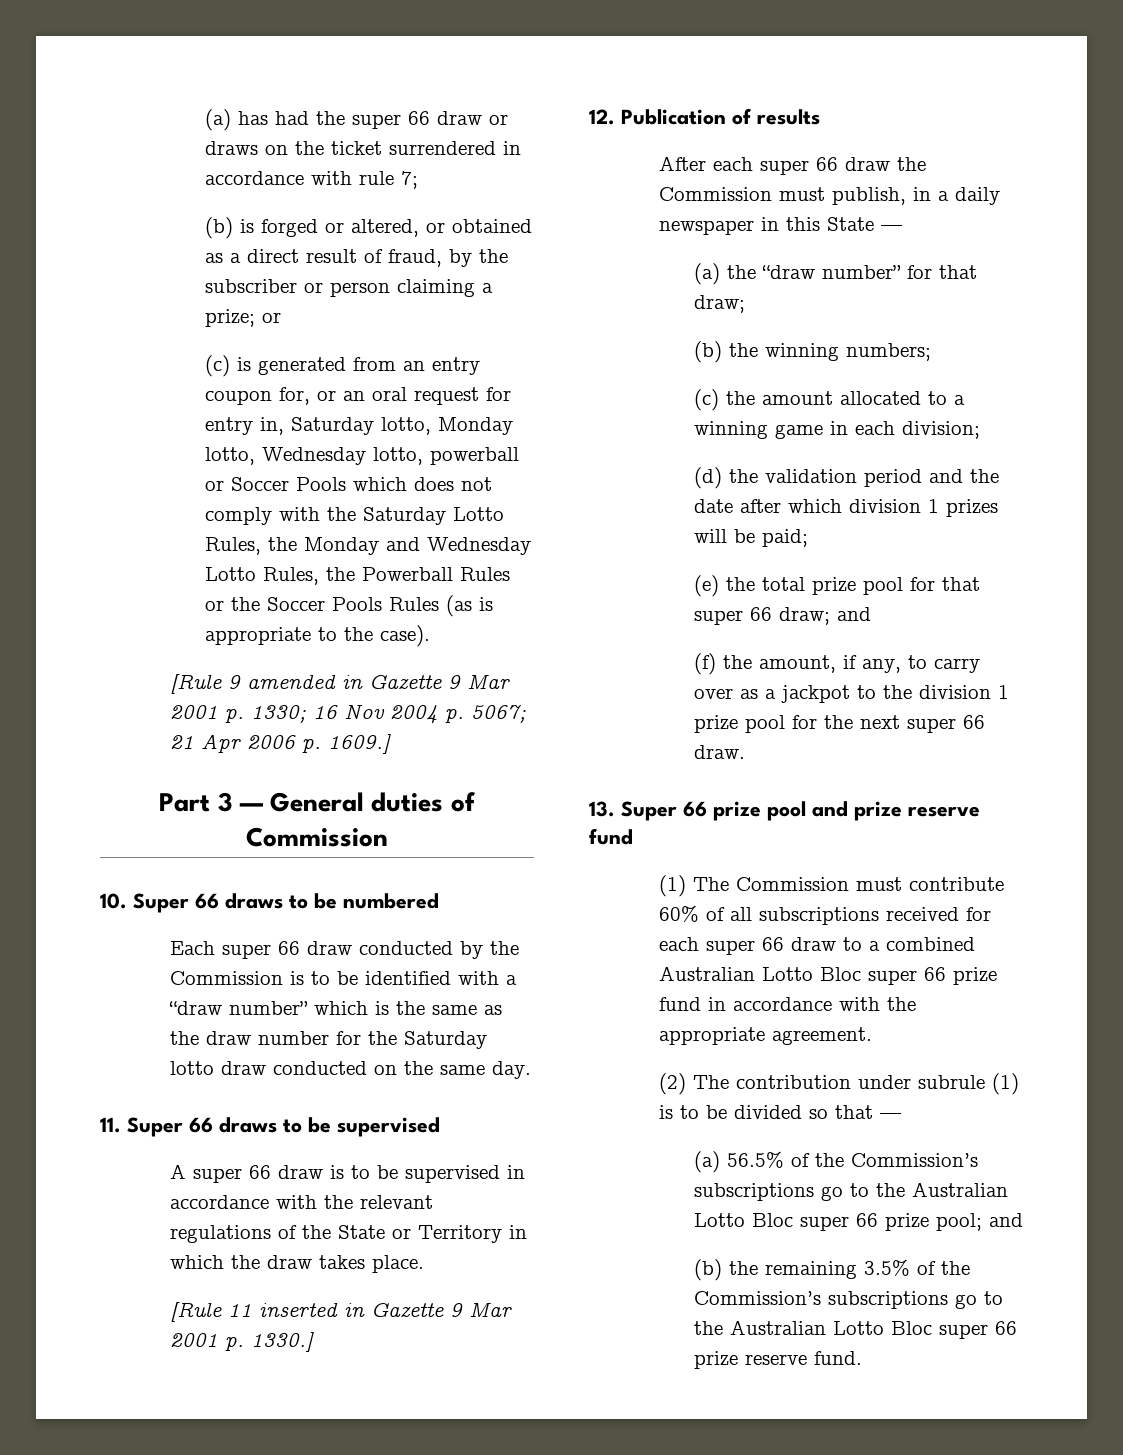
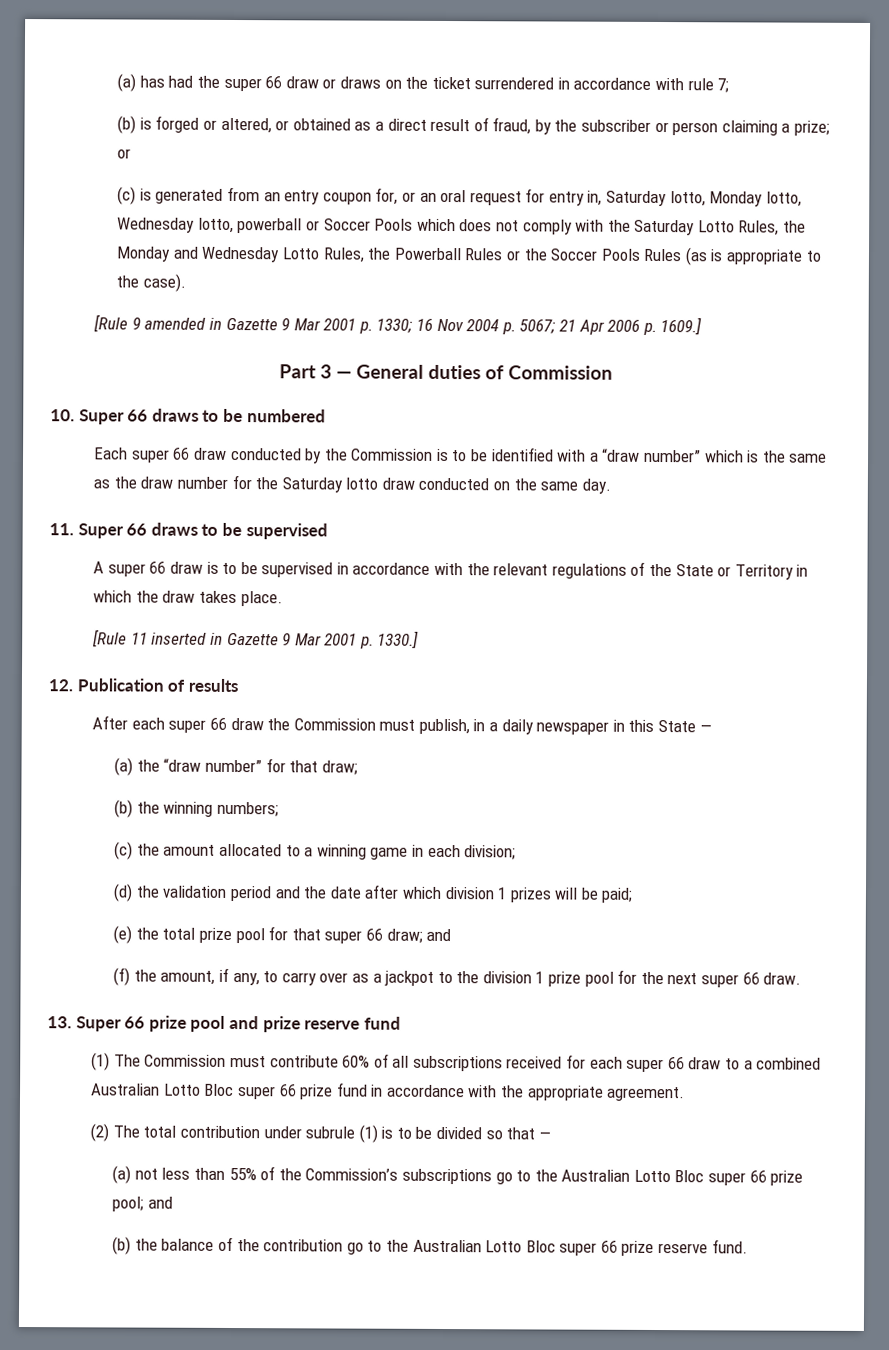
(729, 1082) none -> [143,1125,177,1138] total
[726,1151,784,1168] 56.5% -> [134,1167,257,1181] not less than 55%
[764,1259,970,1279] [693,1291,948,1309] remaining 3.5% of the Commission’s subscriptions -> [161,1236,344,1252] balance of the contribution

